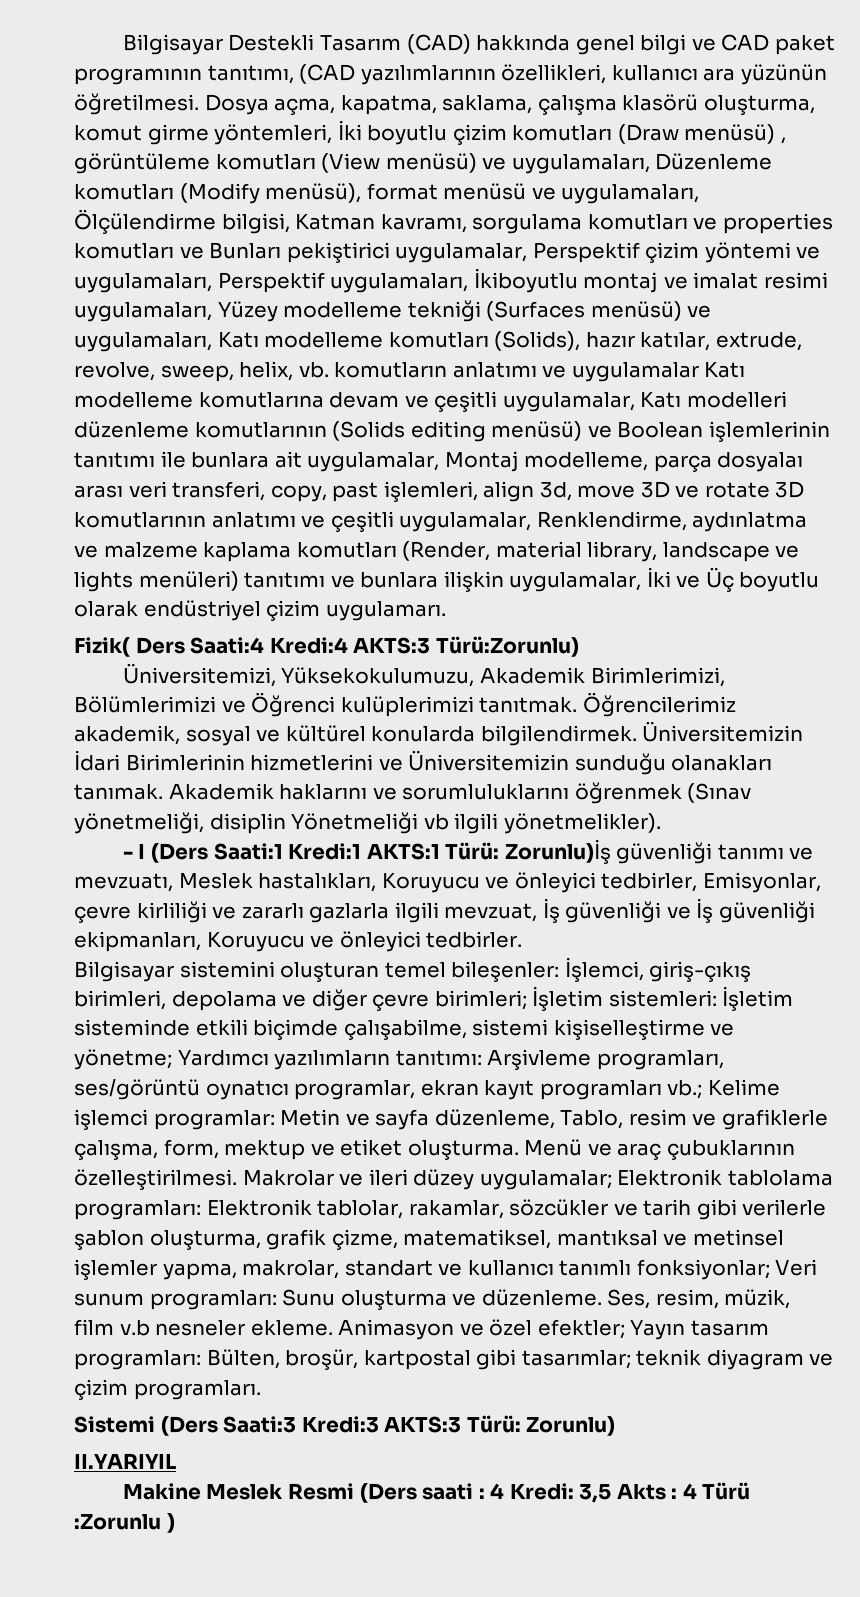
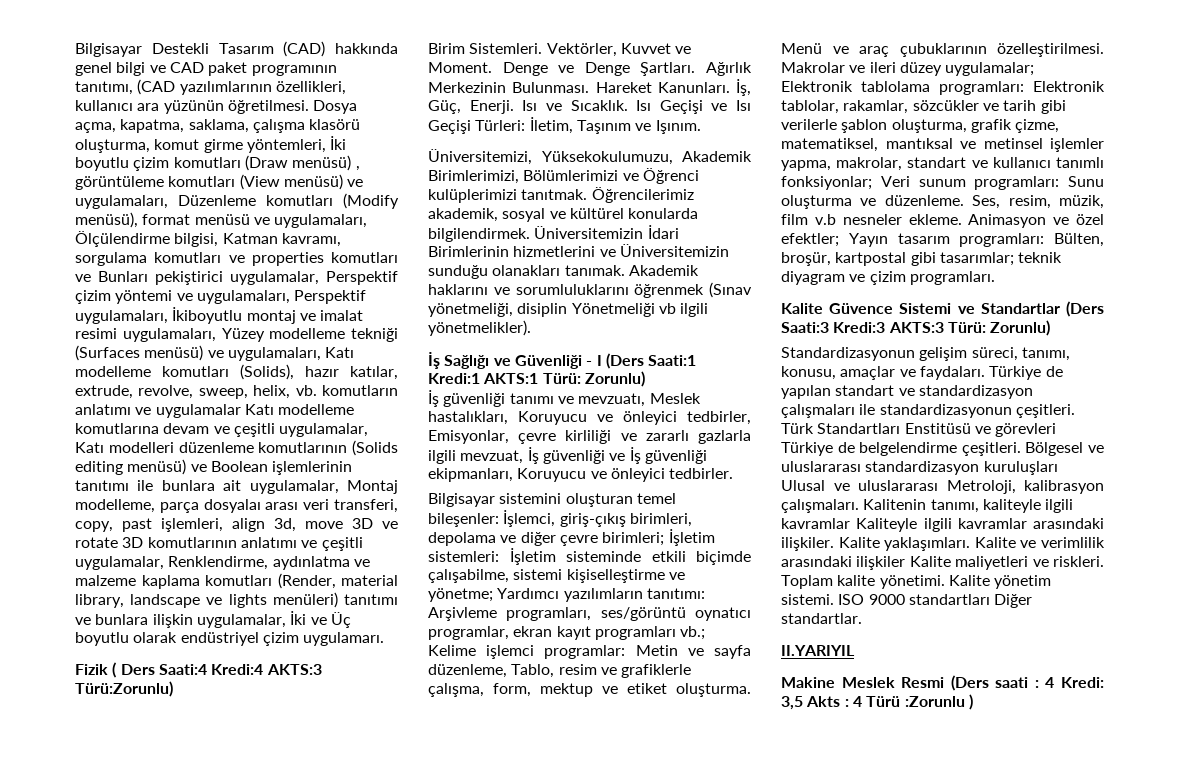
[74,637,130,657] Fizik( -> [75,662,117,678] Fizik (
(579, 646) none -> [428,43,692,57] [428,62,752,76] [428,79,751,96] [428,100,751,114] [428,117,701,134] // Birim Sistemleri. Vektörler, Kuvvet ve Moment. Denge ve Denge Şartları. Ağırlık Merkezinin Bulunması. Hareket Kanunları. İş, Güç, Enerji. Isı ve Sıcaklık. Isı Geçişi ve Isı Geçişi Türleri: İletim, Taşınım ve Işınım.
(661, 823) none -> [428,352,582,369] İş Sağlığı ve Güvenliği
[504,839,611,864] Zorunlu)İş -> [584,371,645,387] [428,390,439,407] Zorunlu) // İş
[74,1416,155,1433] Sistemi -> [781,303,1060,314] Kalite Güvence Sistemi ve Standartlar
(616, 1426) none -> [781,347,1070,361] [781,366,1063,380] [781,385,1033,399] [781,404,1075,418] [781,423,1057,437] [781,442,1104,456] [781,461,1058,475] [781,480,1104,494] [781,499,1074,513] [781,518,1104,532] [781,537,1105,551] [781,556,1104,570] [781,575,1052,589] [781,594,1033,608] [781,613,862,624] // Standardizasyonun gelişim süreci, tanımı, konusu, amaçlar ve faydaları. Türkiye de yapılan standart ve standardizasyon çalışmaları ile standardizasyonun çeşitleri. Türk Standartları Enstitüsü ve görevleri Türkiye de belgelendirme çeşitleri. Bölgesel ve uluslararası standardizasyon kuruluşları Ulusal ve uluslararası Metroloji, kalibrasyon çalışmaları. Kalitenin tanımı, kaliteyle ilgili kavramlar Kaliteyle ilgili kavramlar arasındaki ilişkiler. Kalite yaklaşımları. Kalite ve verimlilik arasındaki ilişkiler Kalite maliyetleri ve riskleri. Toplam kalite yönetimi. Kalite yönetim sistemi. ISO 9000 standartları Diğer standartlar.

